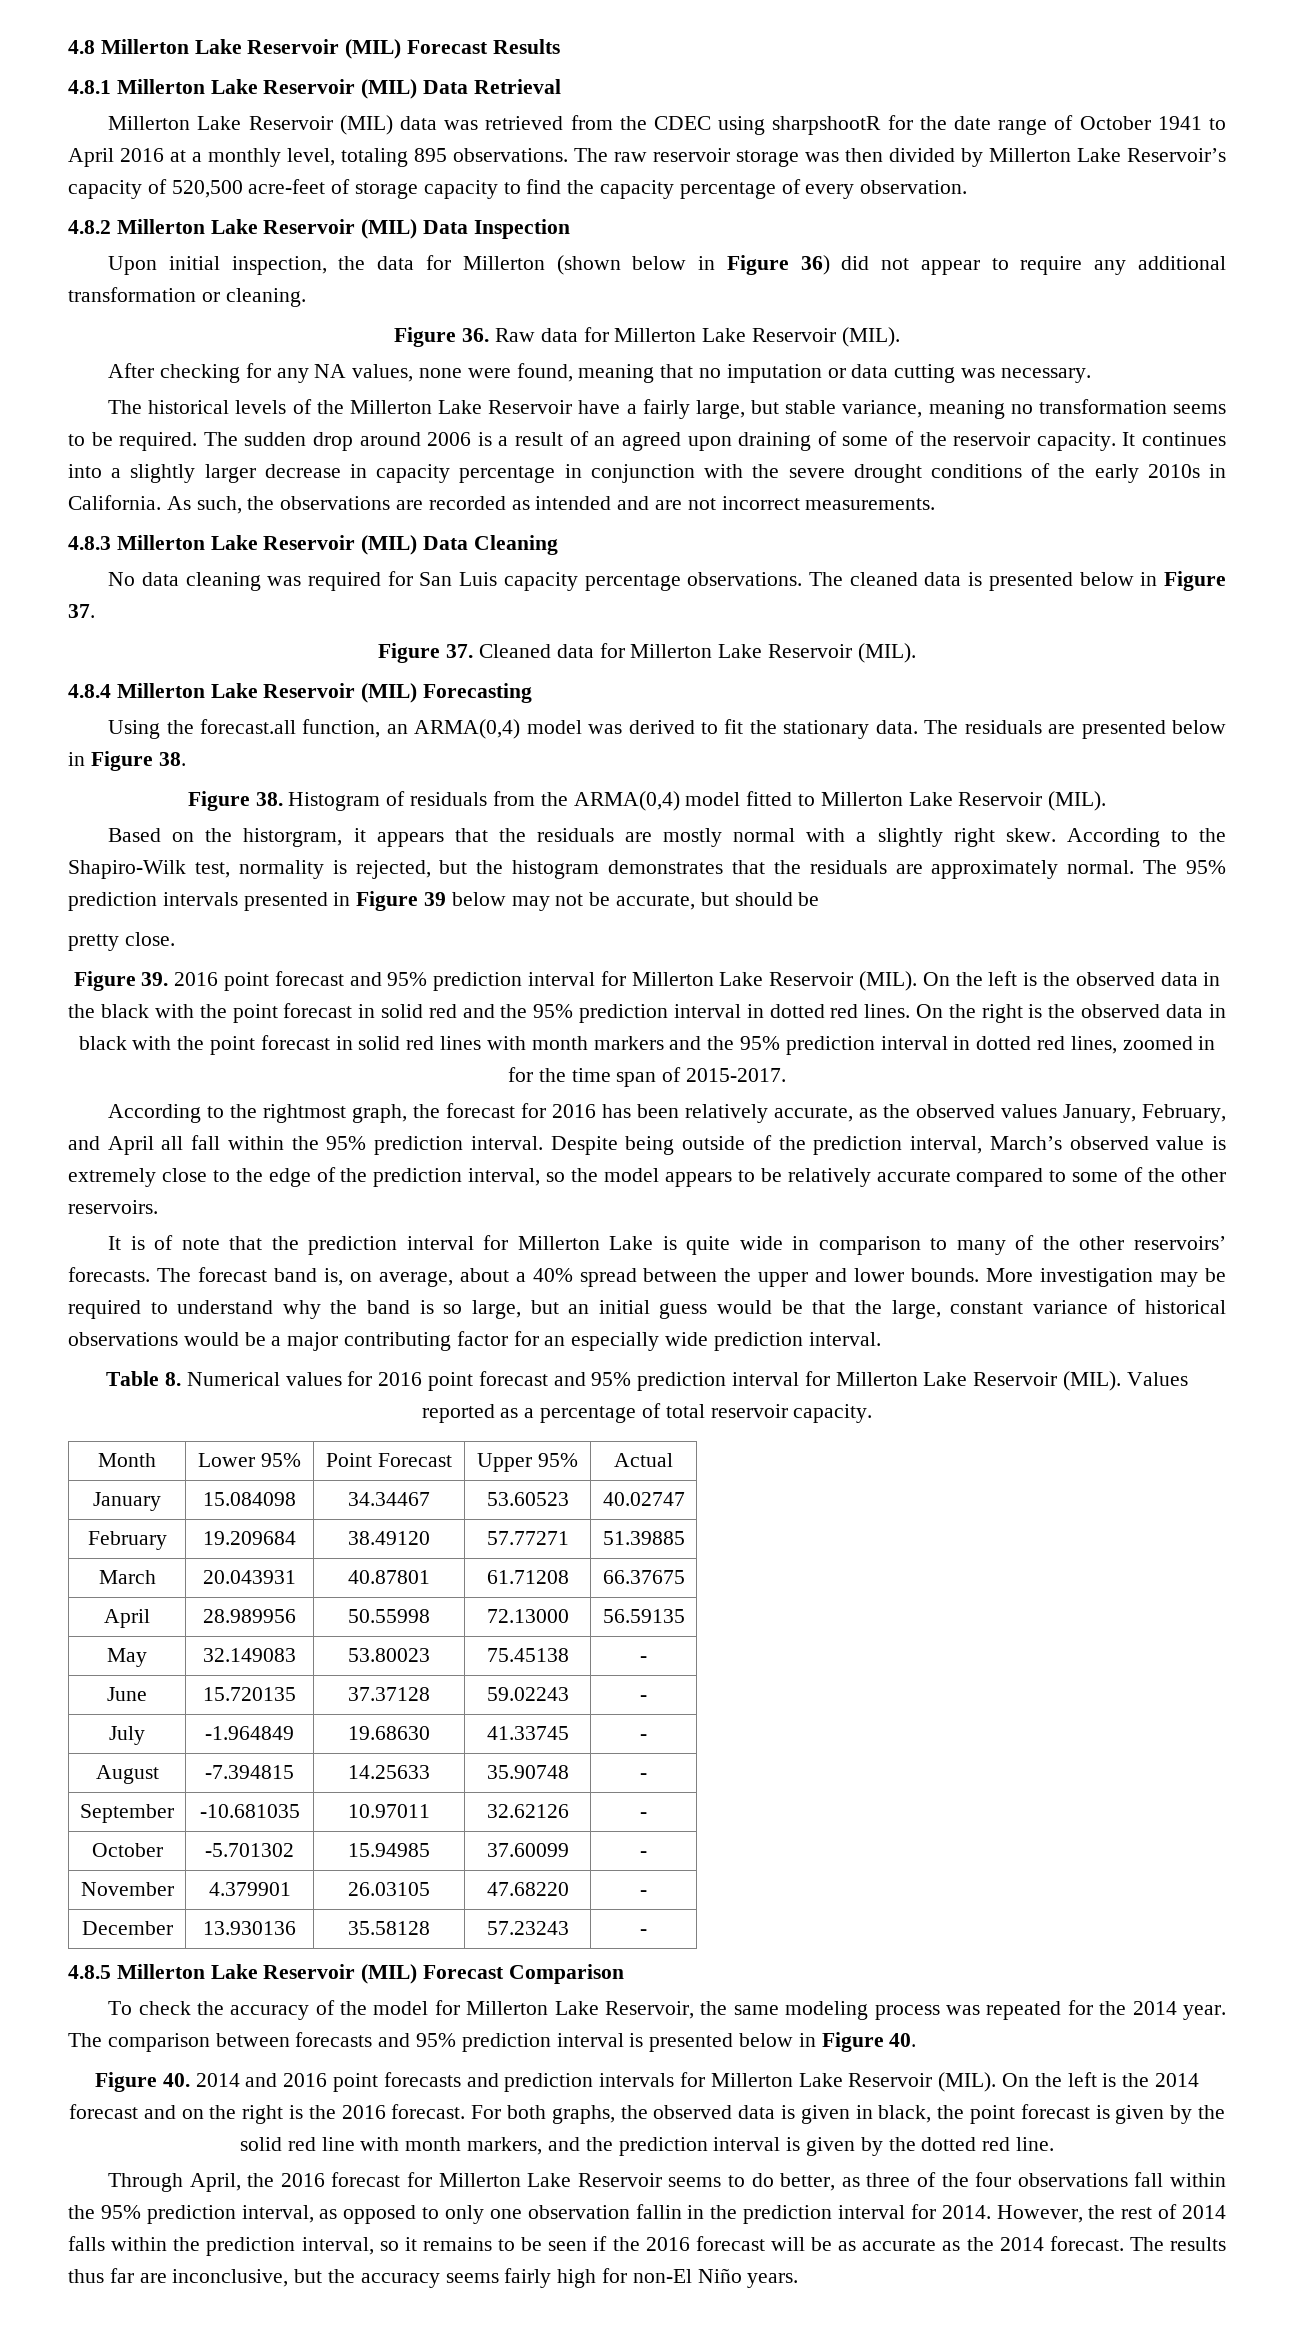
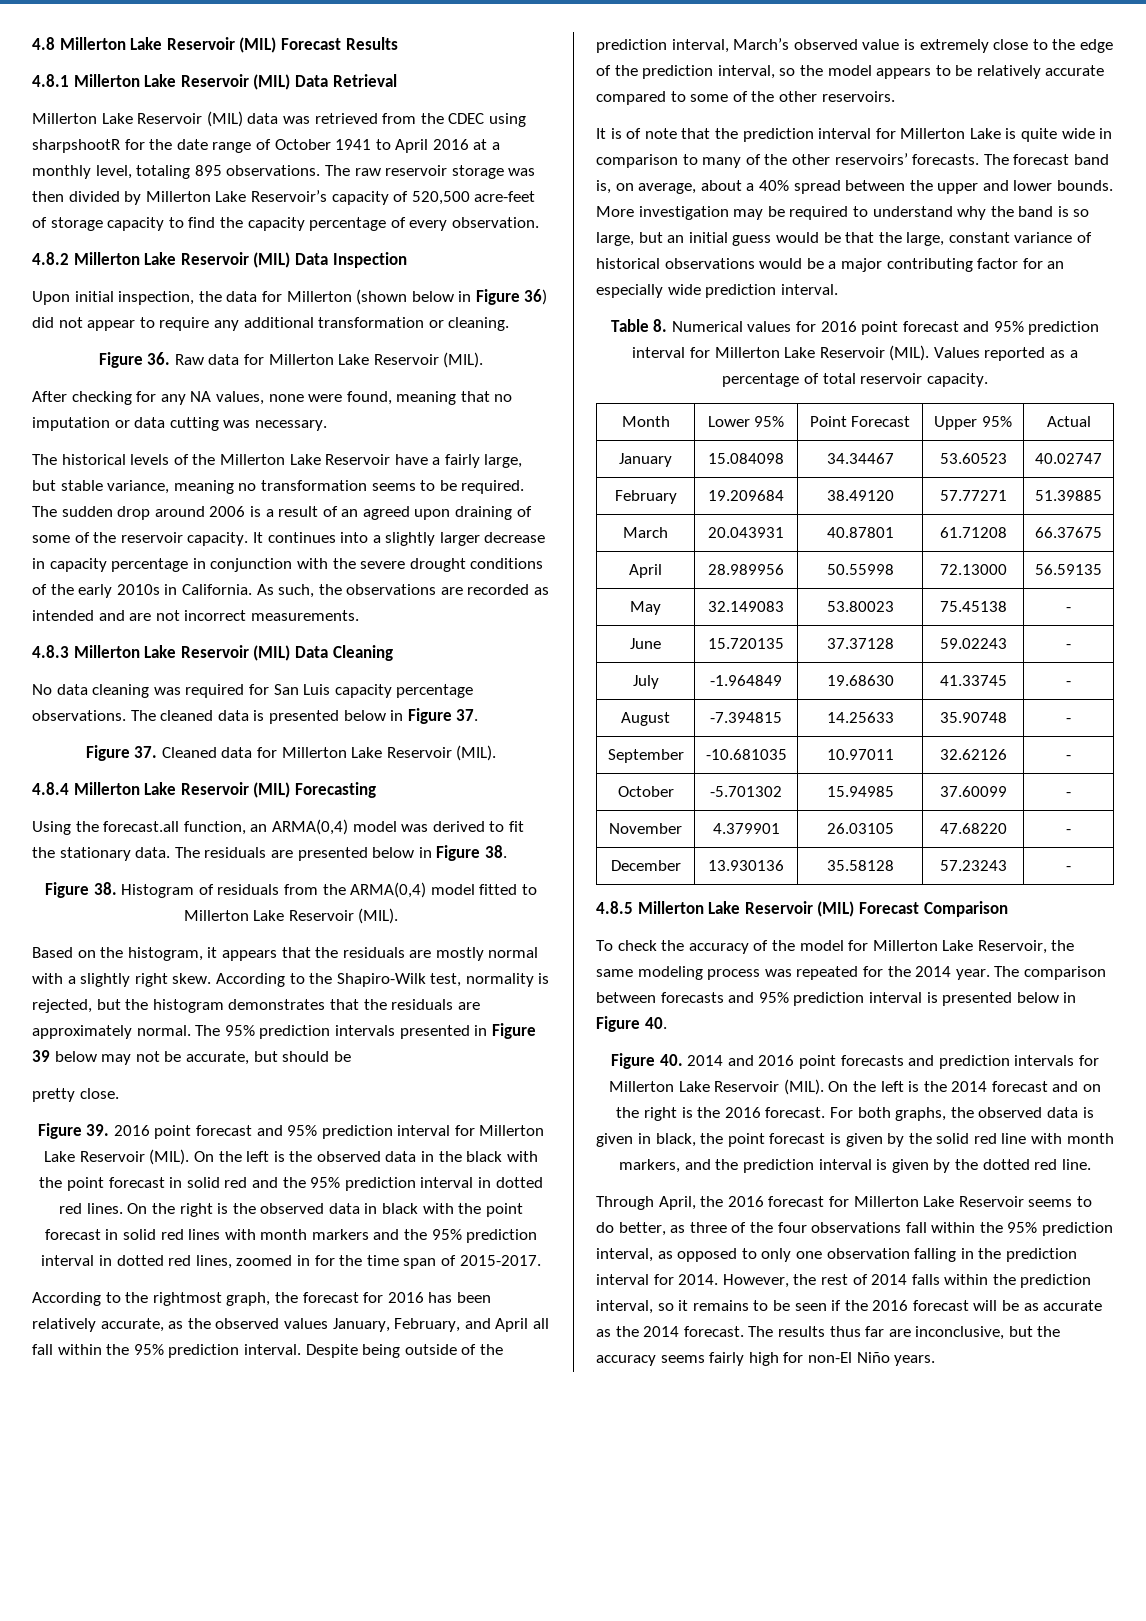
[243,828,343,847] historgram, -> [127,947,203,961] histogram,
[635,2204,682,2219] fallin -> [914,1248,957,1262] falling

